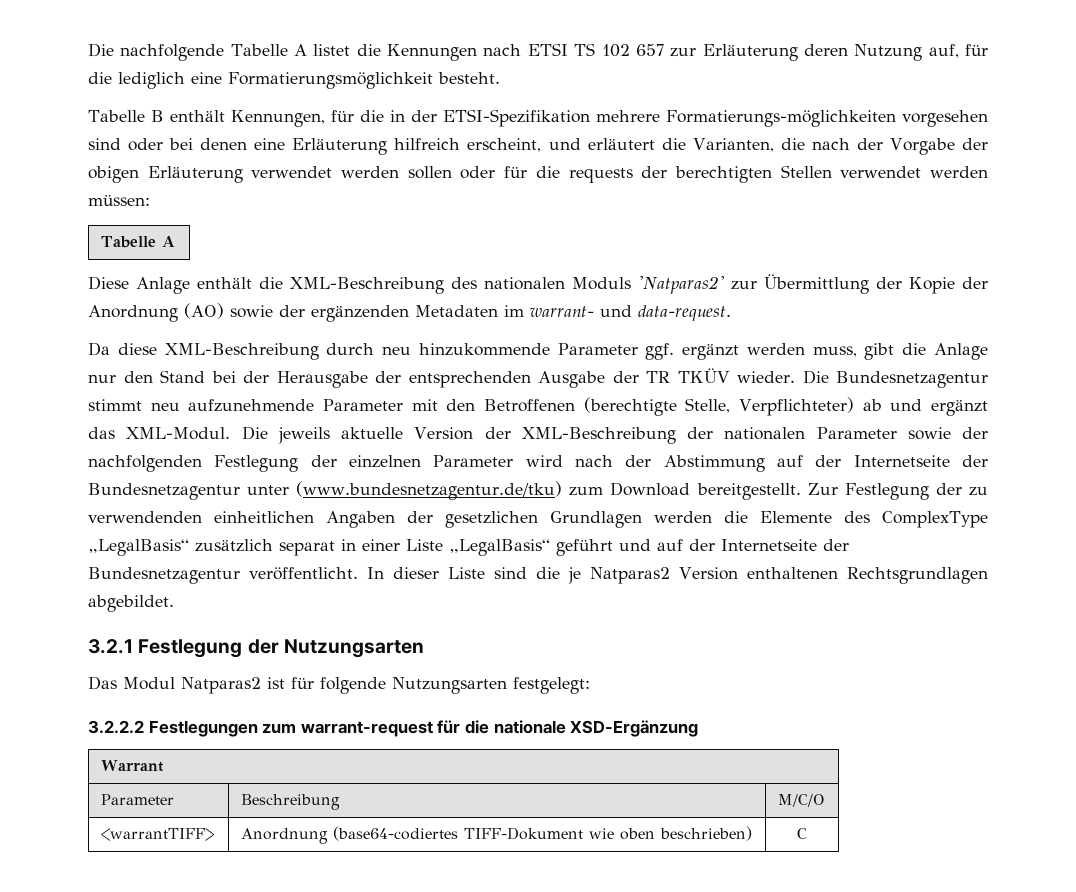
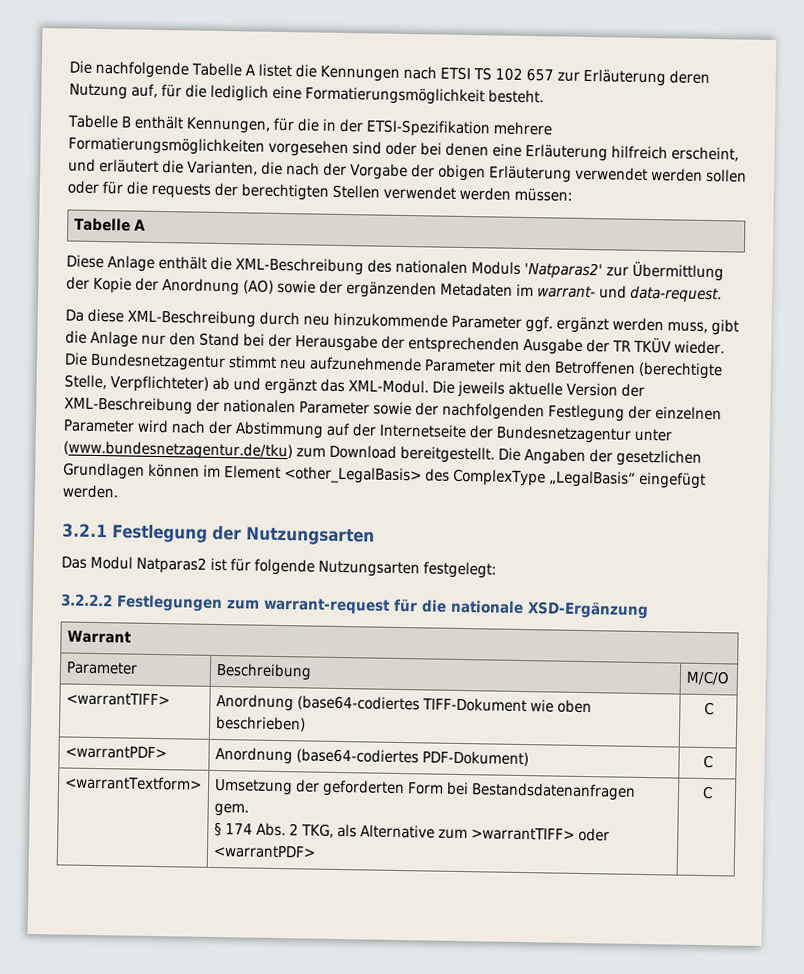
[665,110,896,127] Formatierungs-möglichkeiten -> [68,136,265,156] Formatierungsmöglichkeiten
[807,483,989,500] [88,511,989,528] [88,539,849,556] [88,567,988,584] [88,595,174,612] Zur Festlegung der zu verwendenden einheitlichen Angaben der gesetzlichen Grundlagen werden die Elemente des ComplexType „LegalBasis“ zusätzlich separat in einer Liste „LegalBasis“ geführt und auf der Internetseite der Bundesnetzagentur veröffentlicht. In dieser Liste sind die je Natparas2 Version enthaltenen Rechtsgrundlagen abgebildet. -> [497,447,702,467] [63,462,706,489] [62,484,118,499] Die Angaben der gesetzlichen Grundlagen können im Element <other_LegalBasis> des ComplexType „LegalBasis“ eingefügt werden.
(807, 833) none -> [64,745,167,760] [214,746,529,767] [702,754,713,769] [64,775,202,791] [213,778,636,801] [213,802,249,817] [213,821,610,842] [212,844,316,859] [701,785,713,800] // <warrantPDF> | Anordnung (base64-codiertes PDF-Dokument) | C // <warrantTextform> | Umsetzung der geforderten Form bei Bestandsdatenanfragen gem. // § 174 Abs. 2 TKG, als Alternative zum >warrantTIFF> oder <warrantPDF> | C

